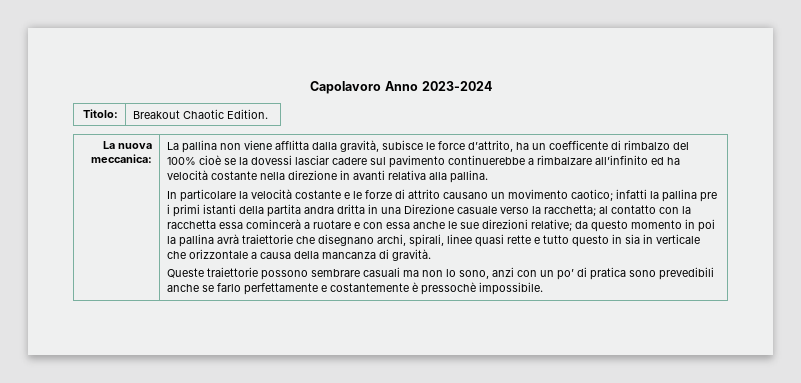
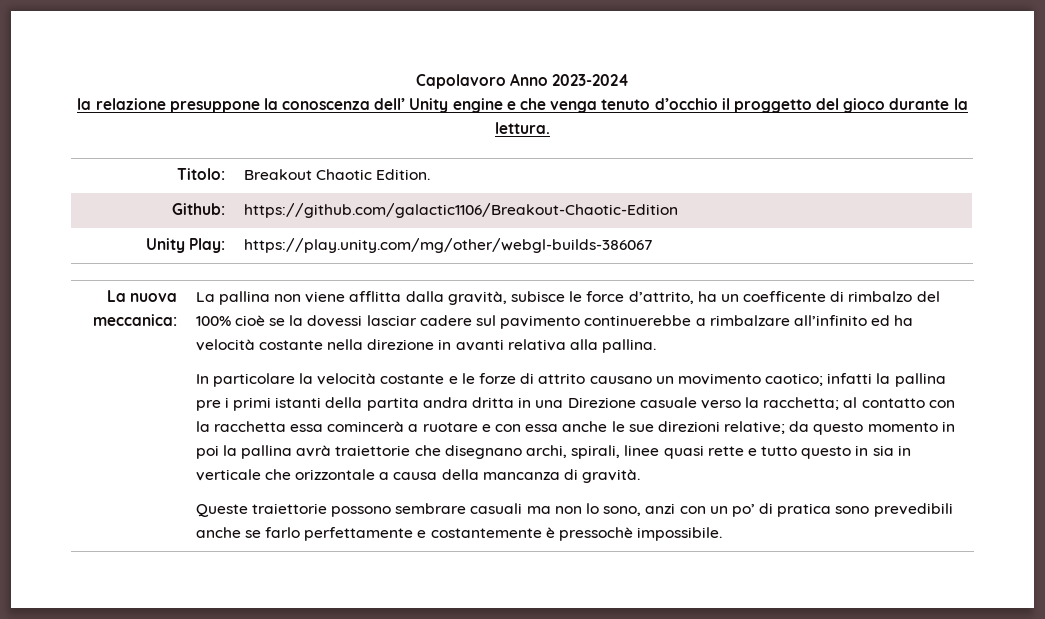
(492, 86) none -> [77,98,968,113] [495,122,550,134] // la relazione presuppone la conoscenza dell’ Unity engine e che venga tenuto d’occhio il proggetto del gioco durante la lettura.
(269, 114) none -> [172,203,226,215] [243,203,678,218] [146,238,226,253] [243,238,653,253] // Github: | https://github.com/galactic1106/Breakout-Chaotic-Edition // Unity Play: | https://play.unity.com/mg/other/webgl-builds-386067

